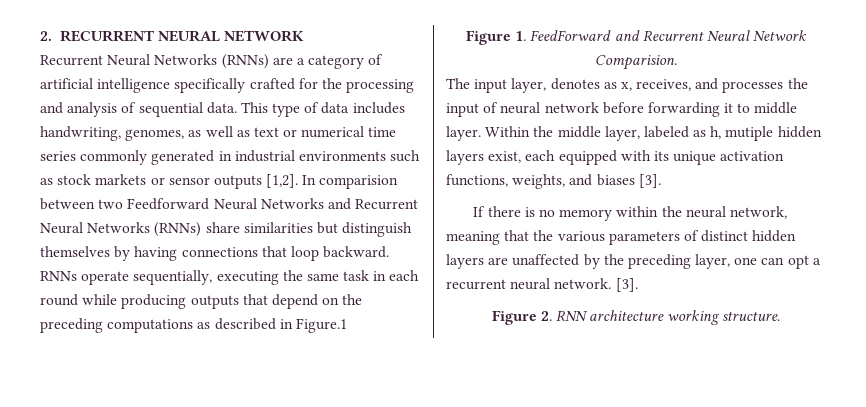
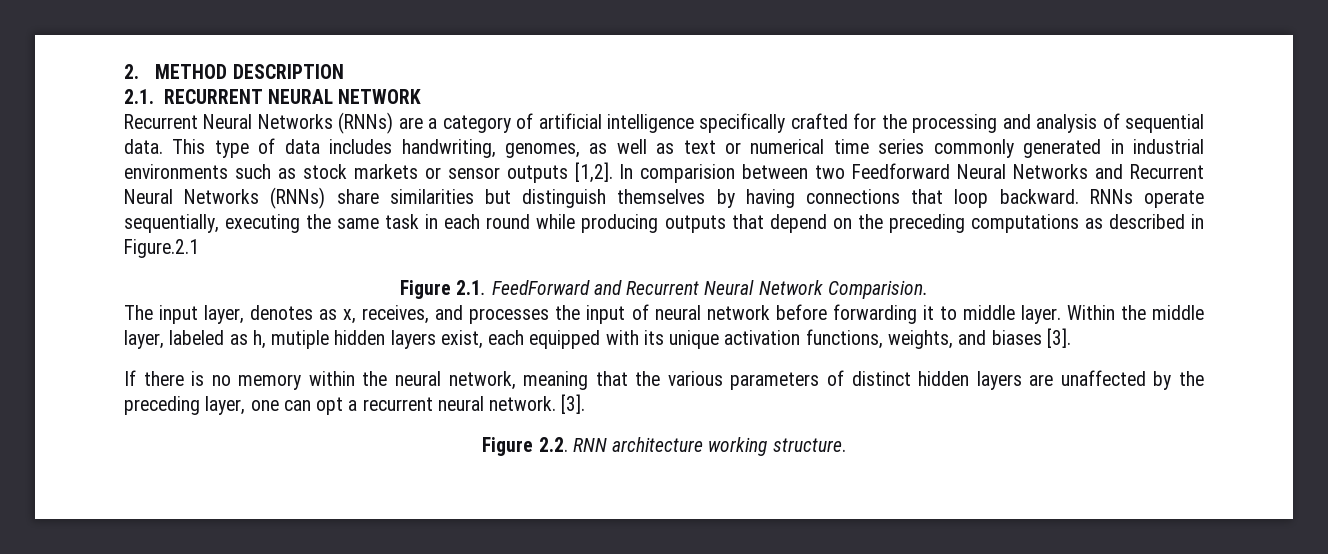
[40,31,52,41] 2. -> [124,64,344,79] [124,89,154,104] 2. METHOD DESCRIPTION // 2.1.
[295,318,347,333] [465,30,527,45] Figure.1 // Figure 1. -> [124,239,199,258] [400,280,487,299] Figure.2.1 // Figure 2.1.
[540,311,552,321] 2. -> [538,437,568,452] 2.2.

